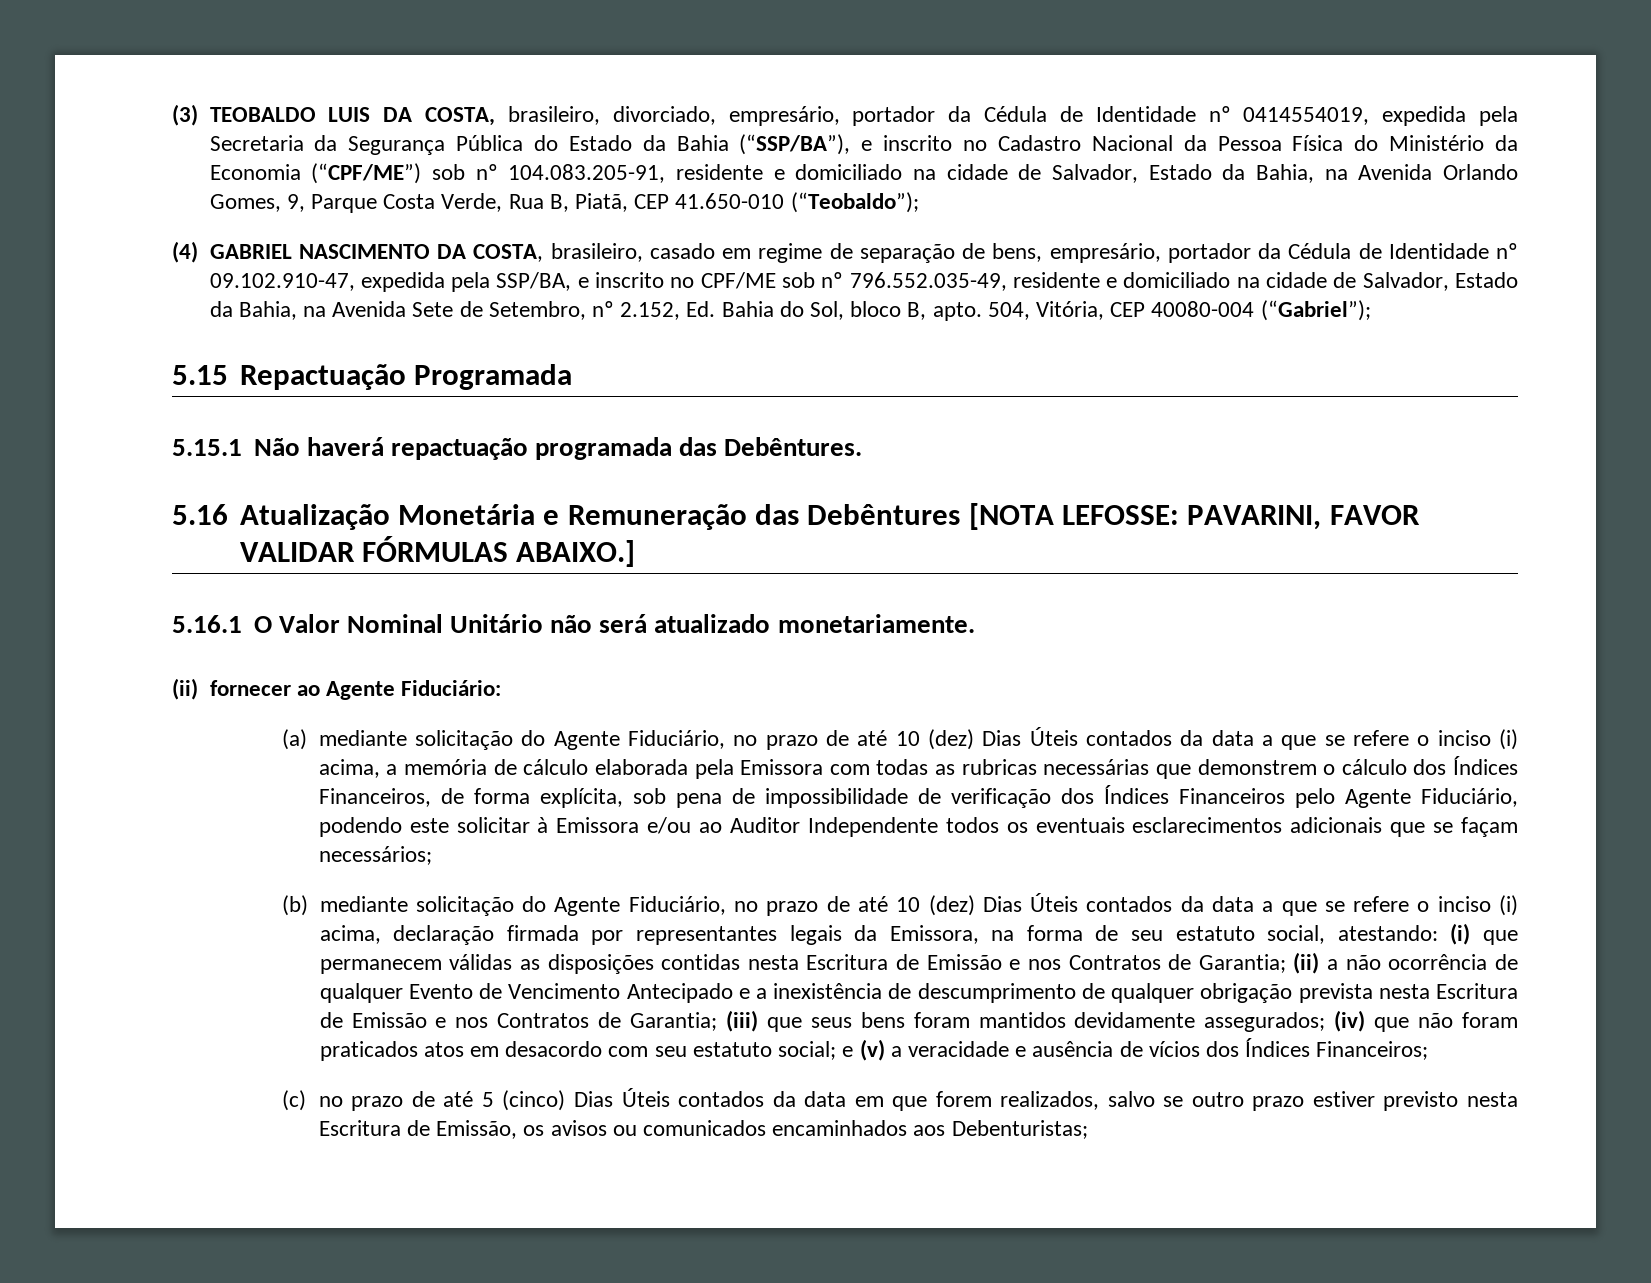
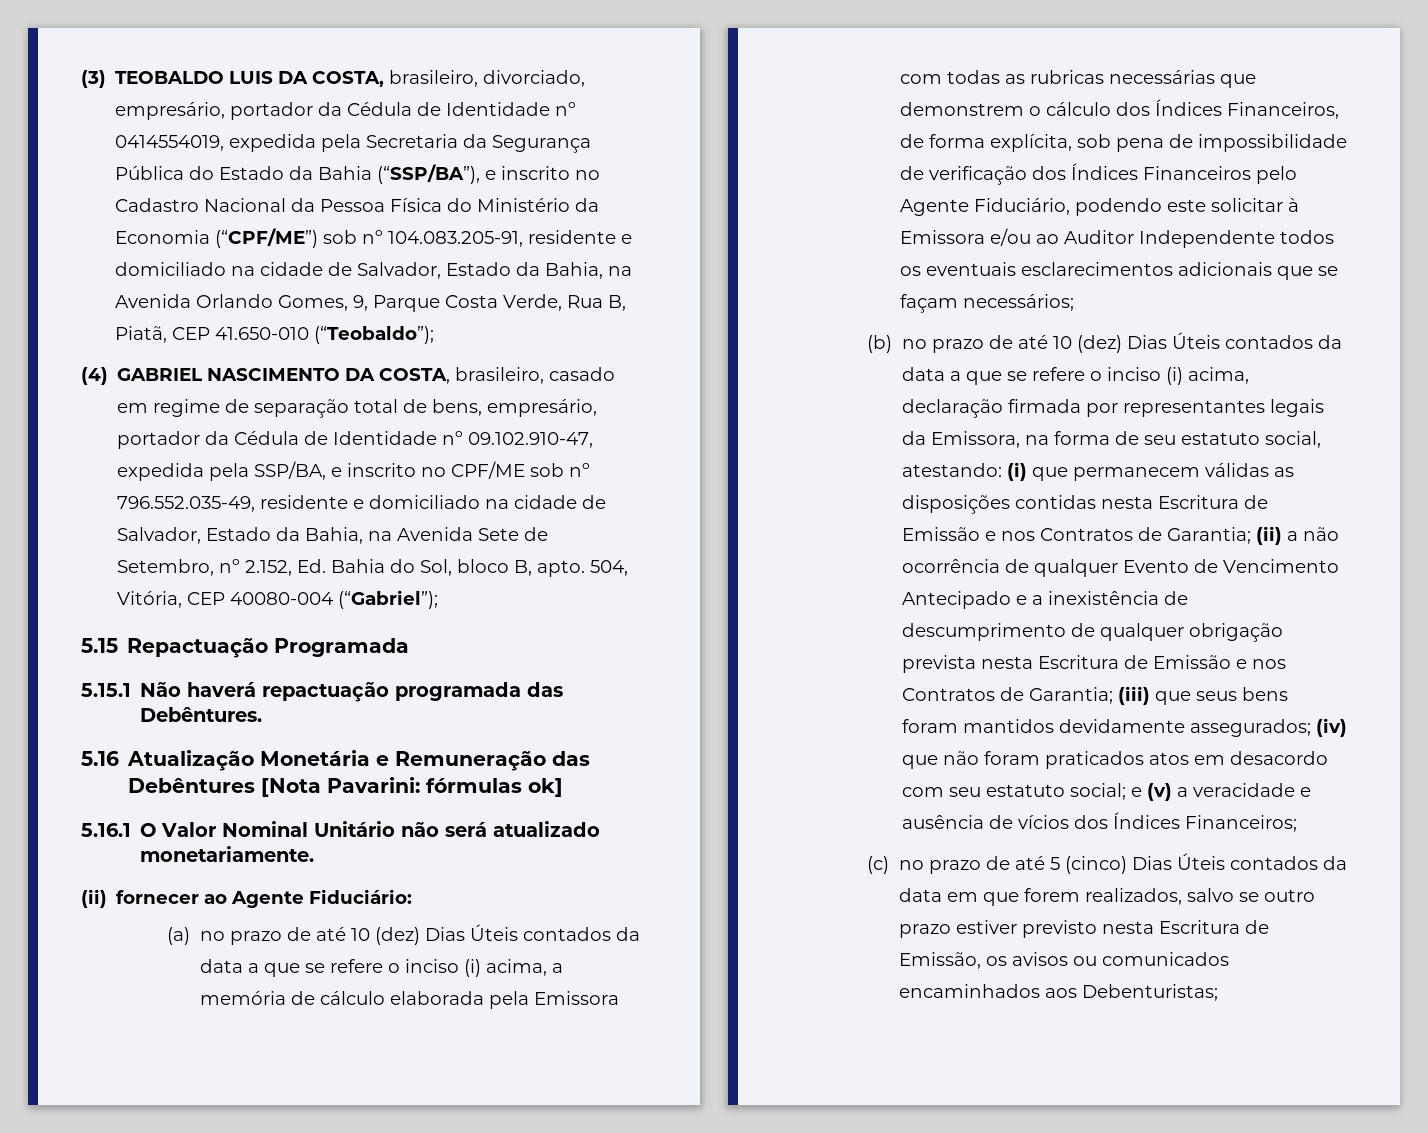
(955, 253) none -> [354,399,399,413] total
[968,503,1420,530] [239,536,636,567] [NOTA LEFOSSE: PAVARINI, FAVOR VALIDAR FÓRMULAS ABAIXO.] -> [261,777,564,797] [Nota Pavarini: fórmulas ok]
[318,730,726,750] mediante solicitação do Agente Fiduciário, -> (191, 936) none
[319,896,726,916] mediante solicitação do Agente Fiduciário, -> (893, 344) none

